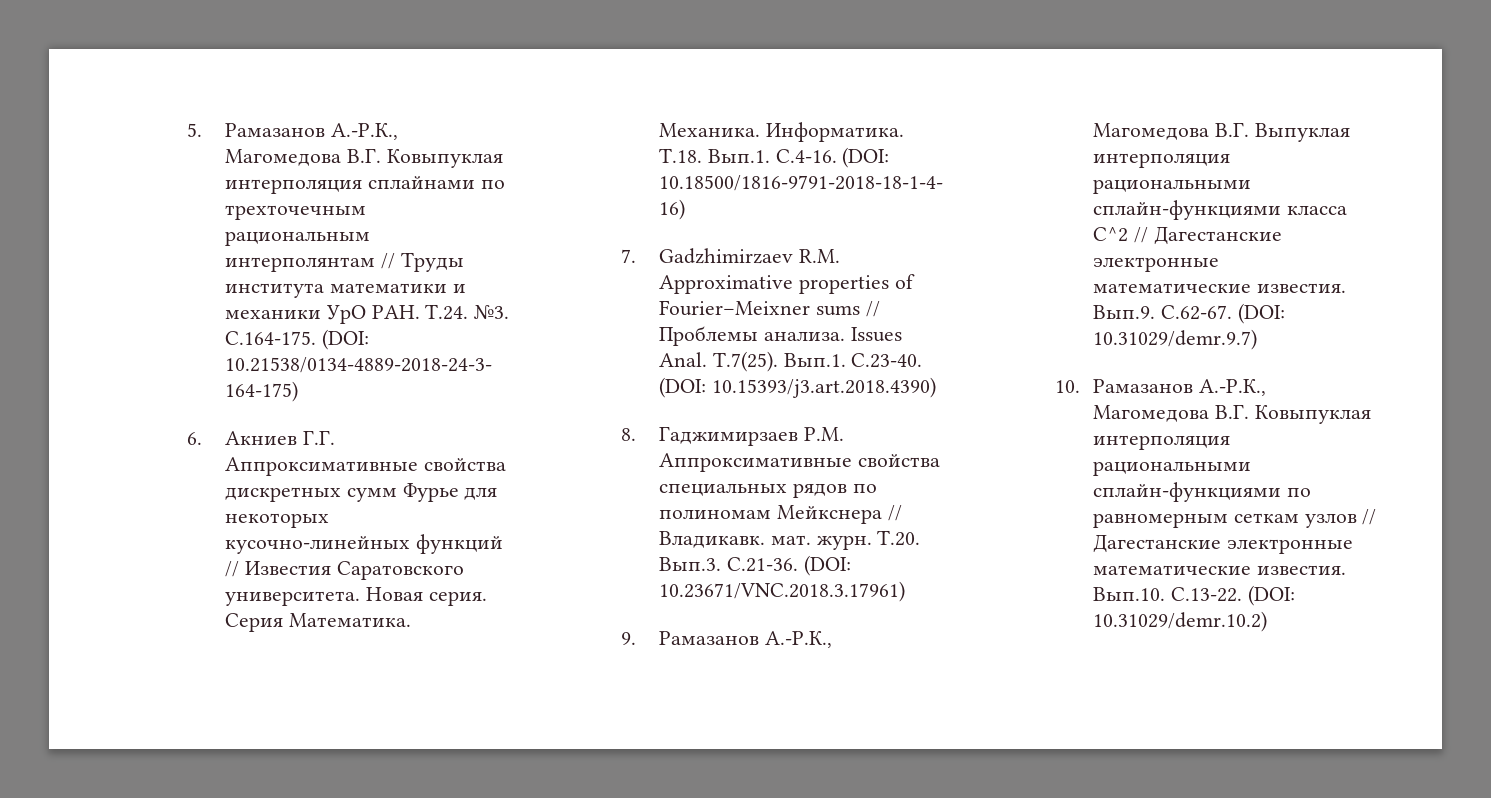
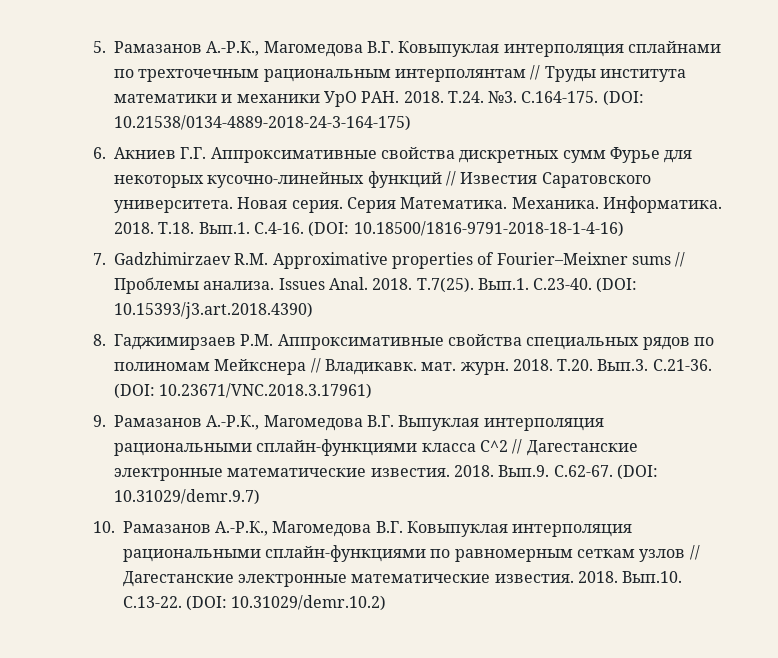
(420, 312) none -> [403,91,444,103] 2018.
(904, 132) none -> [113,222,154,234] 2018.
(707, 359) none -> [372,278,413,290] 2018.
(872, 542) none -> [512,359,553,371] 2018.
(1346, 288) none -> [453,465,494,477] 2018.
(1346, 570) none -> [577,571,618,583] 2018.

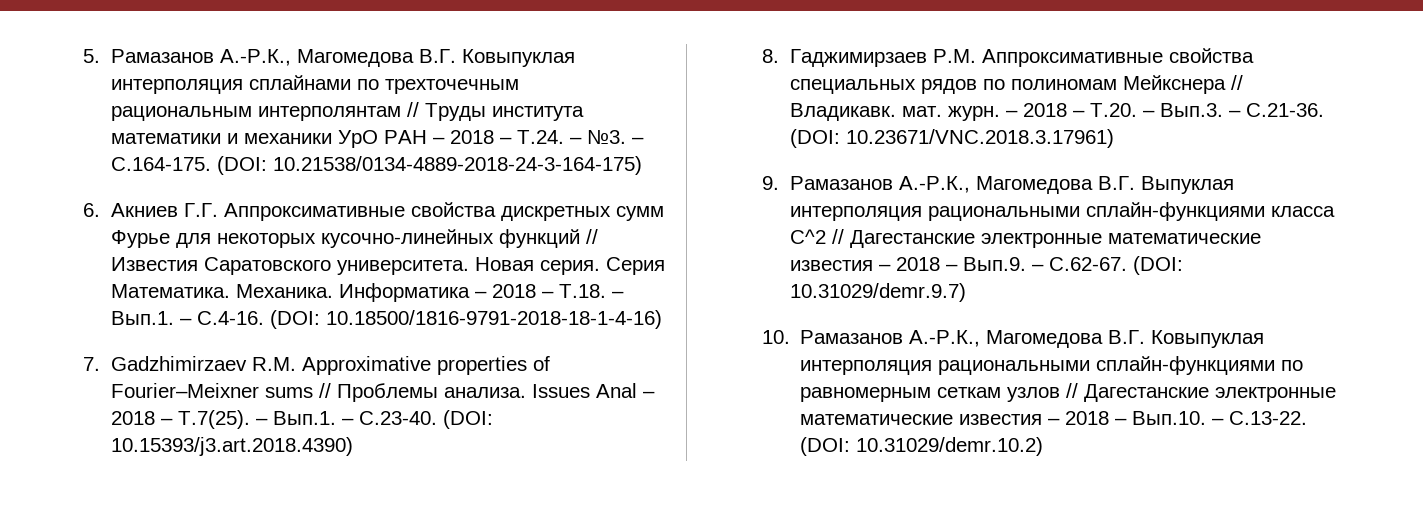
[361,91,518,103] РАН. 2018. Т.24. №3. -> [384,130,645,144] РАН – 2018 – Т.24. – №3. –
[602,196,722,213] [113,222,250,234] Информатика. 2018. Т.18. Вып.1. -> [339,283,625,302] [111,311,193,325] Информатика – 2018 – Т.18. – Вып.1. –
[328,277,529,293] Anal. 2018. Т.7(25). Вып.1. -> [596,383,656,398] [111,410,355,429] Anal – 2018 – Т.7(25). – Вып.1. –
[512,359,649,371] 2018. Т.20. Вып.3. -> [1006,103,1242,117] – 2018 – Т.20. – Вып.3. –
[370,465,550,477] известия. 2018. Вып.9. -> [790,257,1045,271] известия – 2018 – Вып.9. –
[494,571,683,583] известия. 2018. Вып.10. -> [959,411,1225,425] известия – 2018 – Вып.10. –

